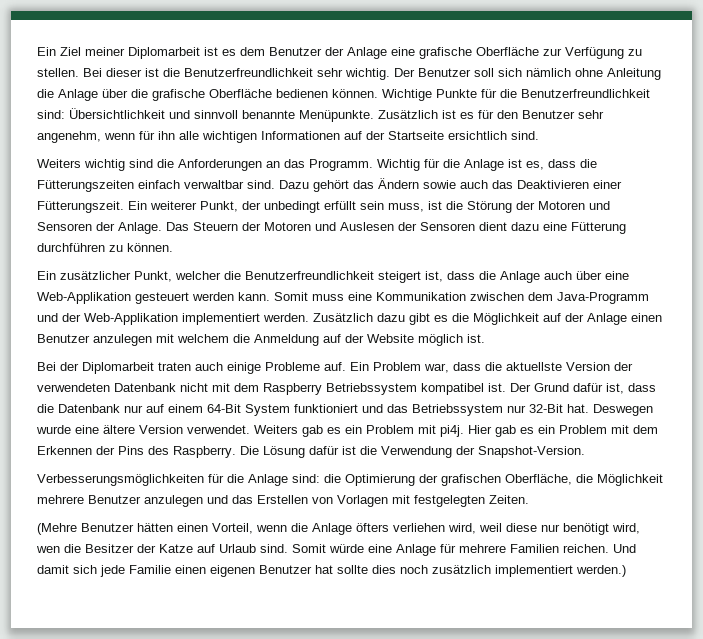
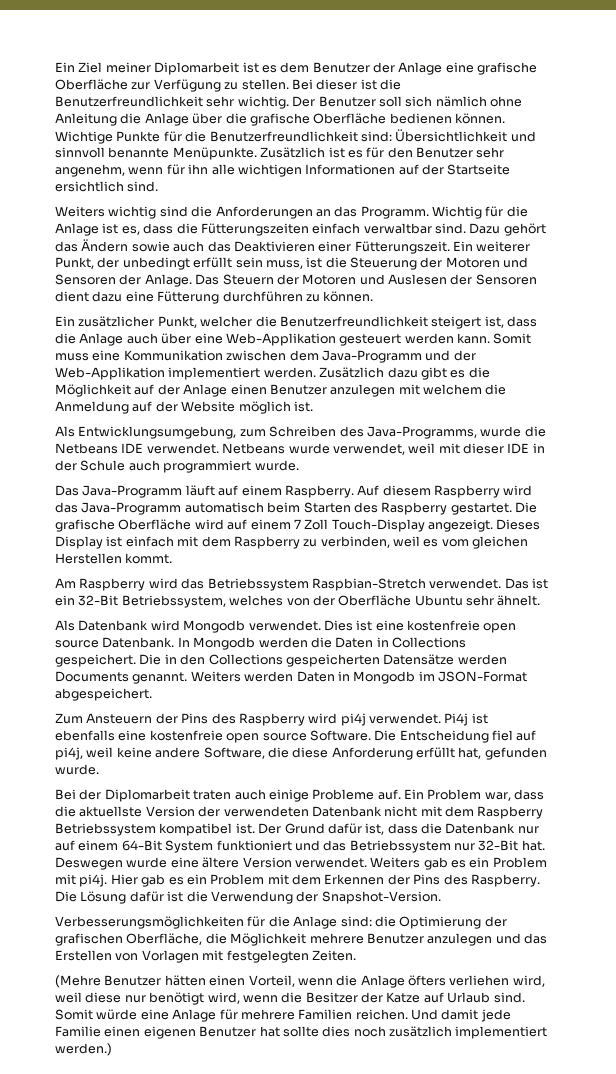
[467,201,512,213] Störung -> [350,257,417,270] Steuerung
(485, 338) none -> [55,426,546,439] [55,443,545,455] [55,460,299,473] [55,485,533,498] [55,502,537,515] [55,519,541,532] [55,536,529,549] [55,553,173,564] [55,578,548,591] [55,595,541,608] [55,620,517,633] [55,637,466,650] [55,654,507,667] [55,671,527,684] [55,688,152,701] [55,713,488,726] [55,730,537,743] [55,747,547,760] [55,764,99,775] // Als Entwicklungsumgebung, zum Schreiben des Java-Programms, wurde die Netbeans IDE verwendet. Netbeans wurde verwendet, weil mit dieser IDE in der Schule auch programmiert wurde. // Das Java-Programm läuft auf einem Raspberry. Auf diesem Raspberry wird das Java-Programm automatisch beim Starten des Raspberry gestartet. Die grafische Oberfläche wird auf einem 7 Zoll Touch-Display angezeigt. Dieses Display ist einfach mit dem Raspberry zu verbinden, weil es vom gleichen Herstellen kommt. // Am Raspberry wird das Betriebssystem Raspbian-Stretch verwendet. Das ist ein 32-Bit Betriebssystem, welches von der Oberfläche Ubuntu sehr ähnelt. // Als Datenbank wird Mongodb verwendet. Dies ist eine kostenfreie open source Datenbank. In Mongodb werden die Daten in Collections gespeichert. Die in den Collections gespeicherten Datensätze werden Documents genannt. Weiters werden Daten in Mongodb im JSON-Format abgespeichert. // Zum Ansteuern der Pins des Raspberry wird pi4j verwendet. Pi4j ist ebenfalls eine kostenfreie open source Software. Die Entscheidung fiel auf pi4j, weil keine andere Software, die diese Anforderung erfüllt hat, gefunden wurde.
[36,546,60,553] wen -> [242,995,278,1003] wenn
[73,565,97,574] sich -> (479, 1014) none

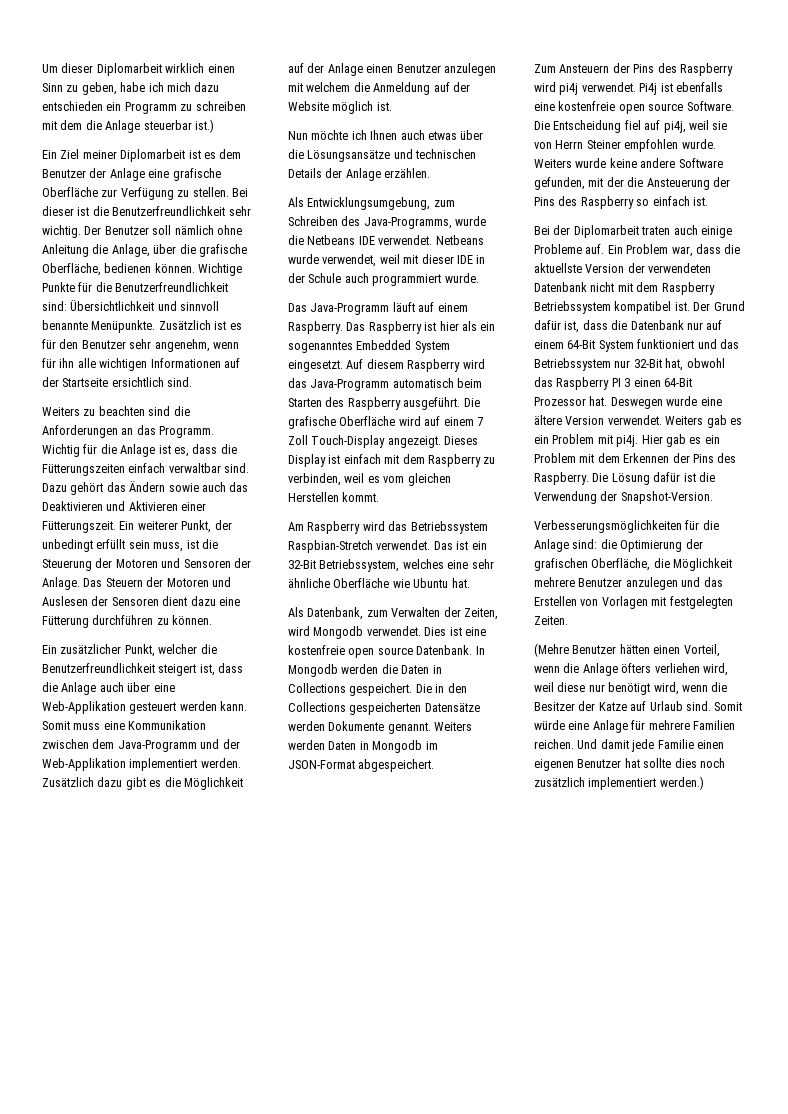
(55, 67) none -> [42,63,235,76] [42,82,220,95] [42,101,246,114] [42,119,214,133] Um dieser Diplomarbeit wirklich einen Sinn zu geben, habe ich mich dazu entschieden ein Programm zu schreiben mit dem die Anlage steuerbar ist.) //
[405,96,433,107] sich -> (172, 230) none
[144,113,189,126] Anlage -> [111,244,150,257] Anlage,
[313,113,387,124] Oberfläche -> [42,263,101,276] Oberfläche,
[108,206,157,219] wichtig -> [83,406,145,416] zu beachten
(315, 246) none -> [106,501,178,511] und Aktivieren
(313, 406) none -> [288,130,484,140] [288,149,477,162] [288,168,431,181] // Nun möchte ich Ihnen auch etwas über die Lösungsansätze und technischen Details der Anlage erzählen.
(354, 491) none -> [346,321,496,334] [288,340,450,353] [288,360,343,372] Das Raspberry ist hier als ein sogenanntes Embedded System eingesetzt.
[450,503,512,515] gestartet. -> [403,397,461,410] ausgeführt.
[286,595,541,606] [55,620,149,631] von der Oberfläche Ubuntu sehr ähnelt. // Als Datenbank -> [447,559,494,569] [288,578,470,588] [288,607,498,620] eine sehr ähnliche Oberfläche wie Ubuntu hat. // Als Datenbank, zum Verwalten der Zeiten,
[55,671,129,682] Documents -> [328,721,385,731] Dokumente
[116,747,547,760] [55,764,99,775] keine andere Software, die diese Anforderung erfüllt hat, gefunden wurde. -> [712,121,728,130] [534,139,716,152] [534,158,723,168] [534,177,730,190] [534,196,708,209] sie von Herrn Steiner empfohlen wurde. Weiters wurde keine andere Software gefunden, mit der die Ansteuerung der Pins des Raspberry so einfach ist.
(519, 845) none -> [665,358,725,371] [534,377,692,390] [534,397,586,406] hat, obwohl das Raspberry PI 3 einen 64-Bit Prozessor

